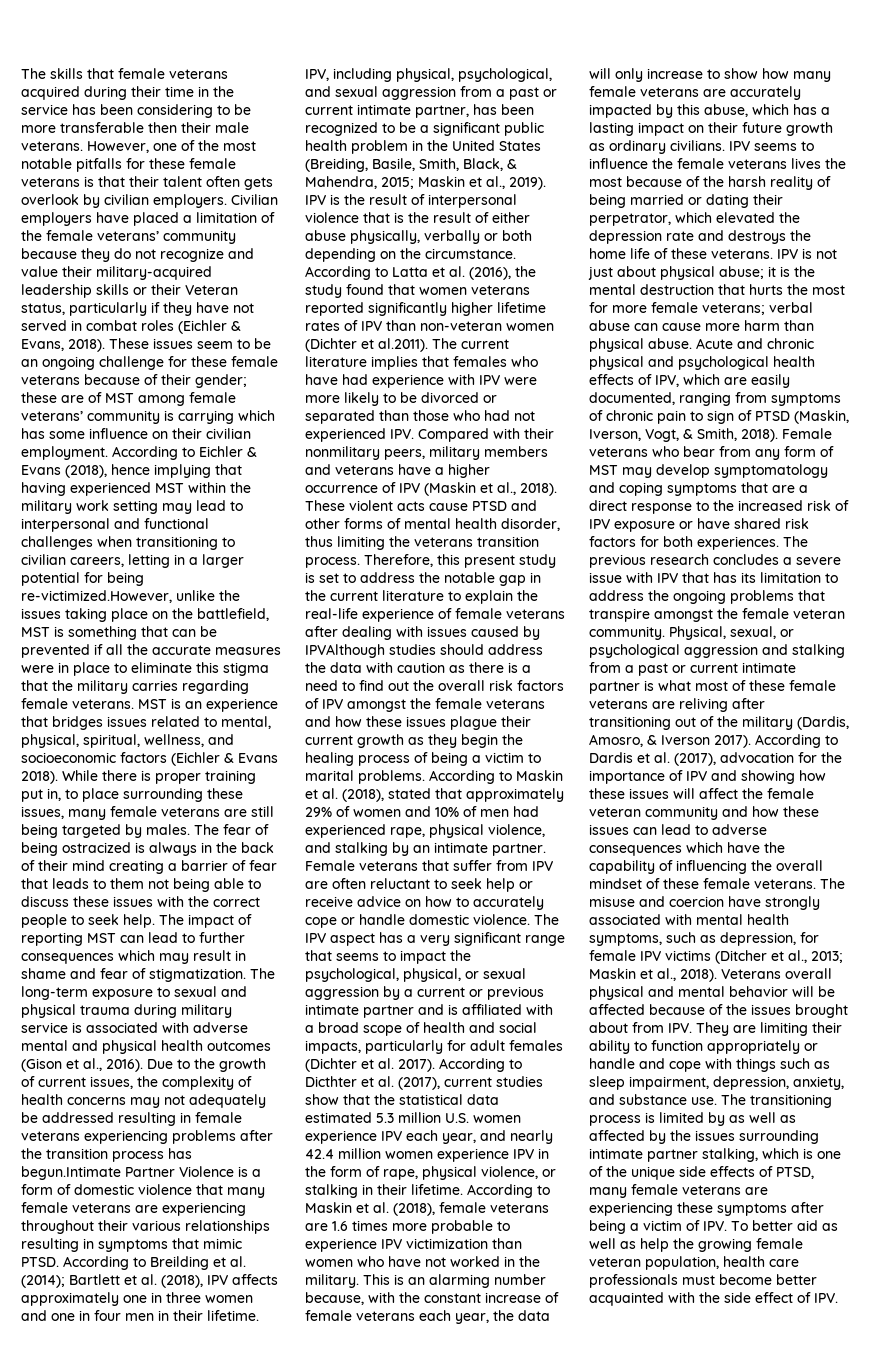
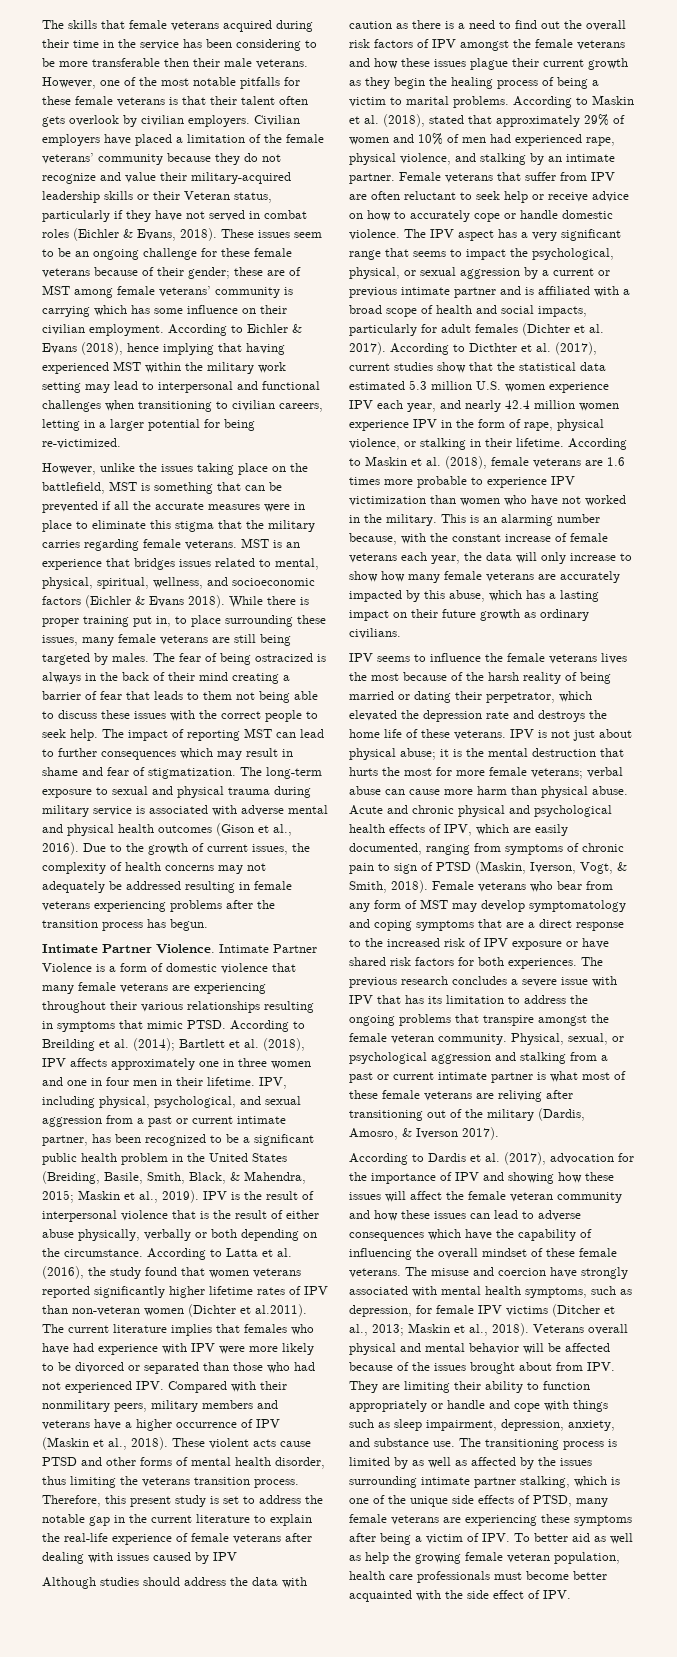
[21,590,172,603] re-victimized.However, -> [42,438,121,449] [42,463,96,475] re-victimized. // However,
[21,1166,121,1180] begun.Intimate -> [170,919,208,931] [42,944,269,954] begun. // Intimate Partner Violence. Intimate
[305,644,385,658] IPVAlthough -> [213,1552,237,1561] [42,1577,96,1589] IPV // Although
(725, 145) none -> (401, 633) //
(751, 741) none -> (499, 1133) //

